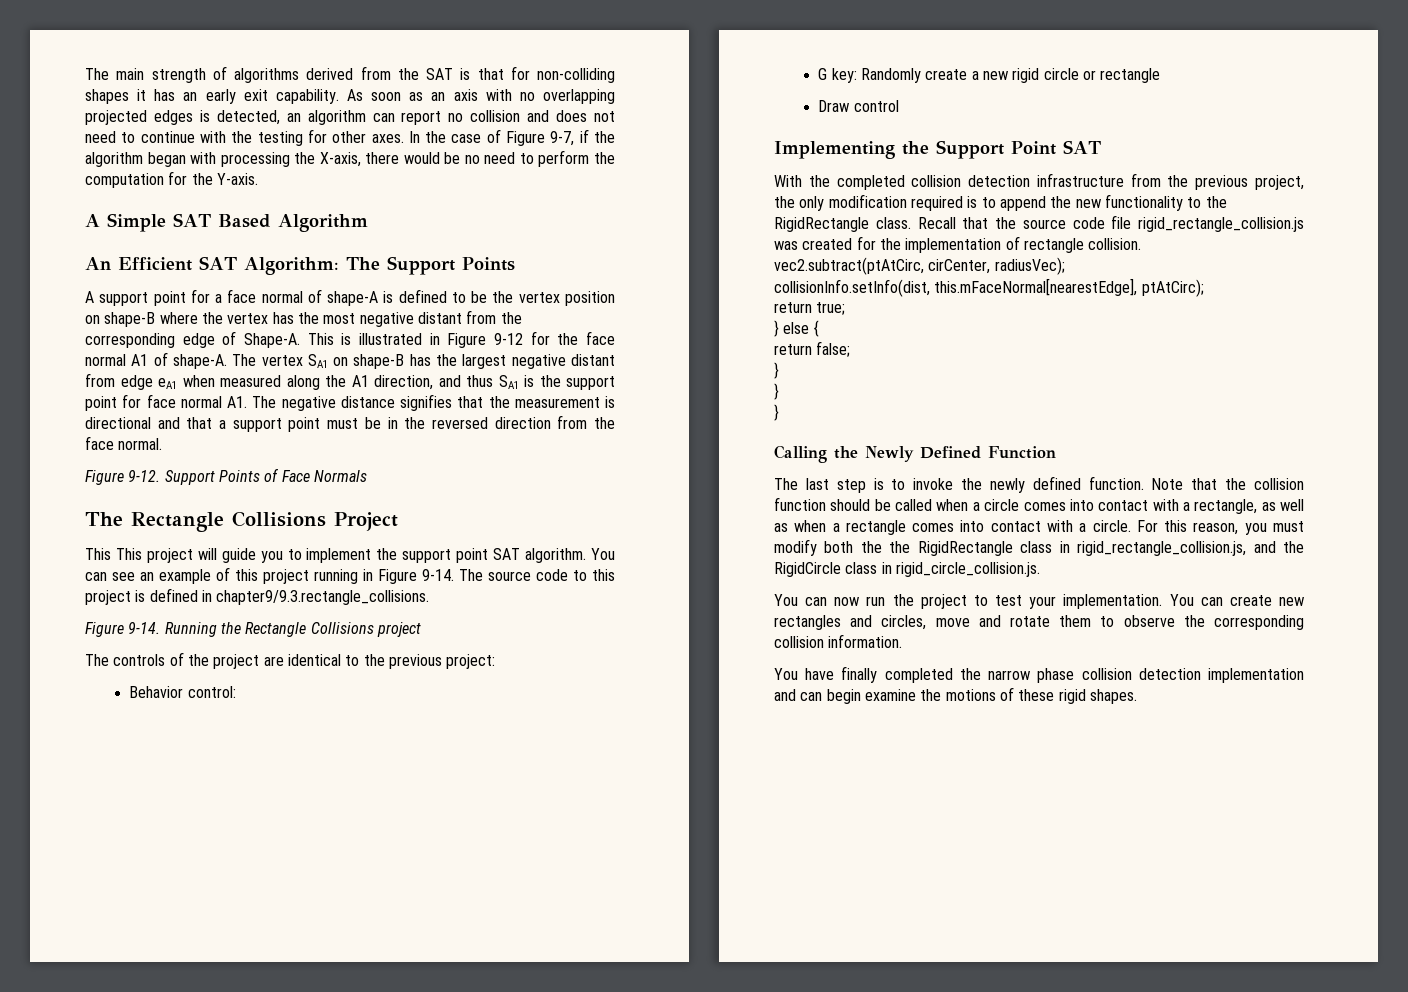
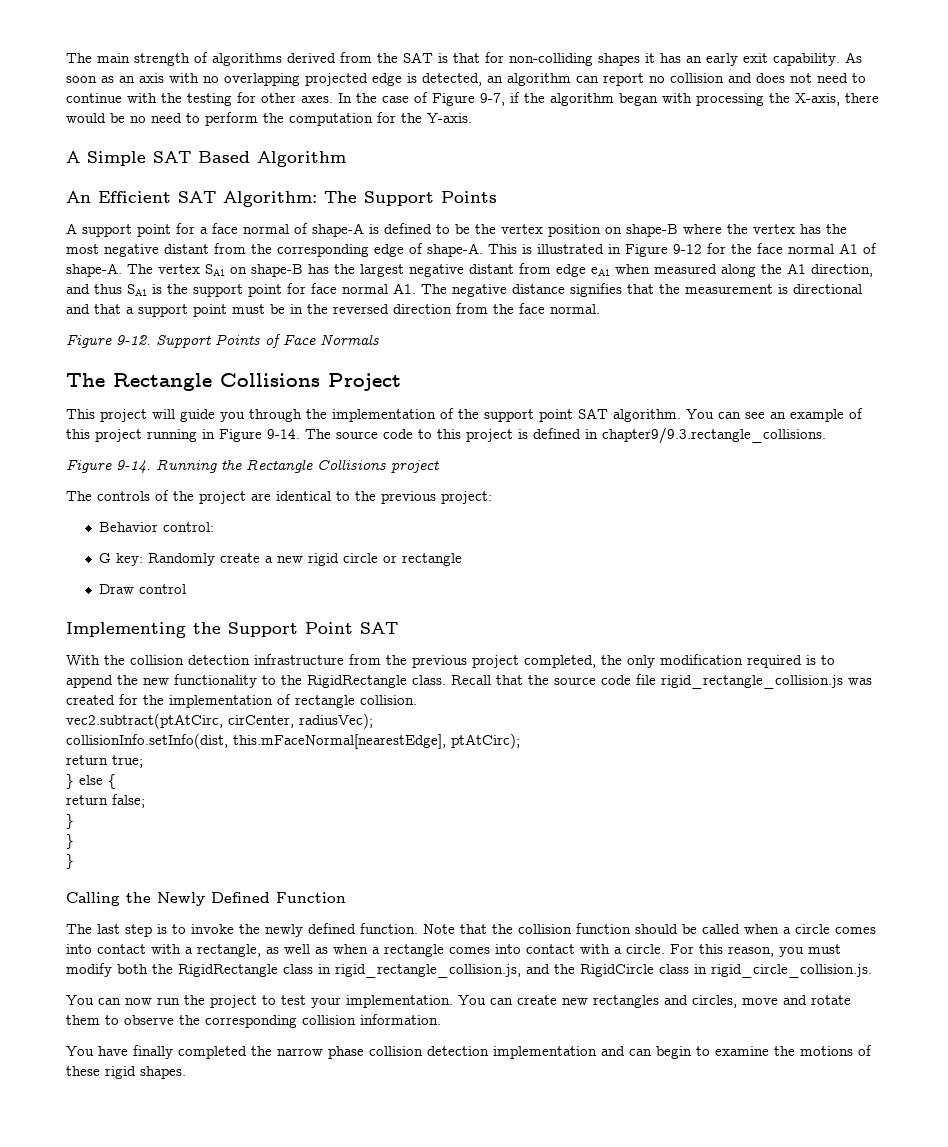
[153,110,193,125] edges -> [372,73,402,86] edge
[244,333,300,348] Shape-A. -> [427,243,483,257] shape-A.
[115,548,142,560] This -> (95, 414) none
[287,548,372,563] to implement -> [249,408,454,422] through the implementation of
[836,175,905,190] completed -> (125, 660) none
[1255,175,1304,190] project, -> [472,655,596,668] project completed,
[889,541,911,553] the -> (173, 969) none
(861, 696) none -> [696,1046,710,1056] to

